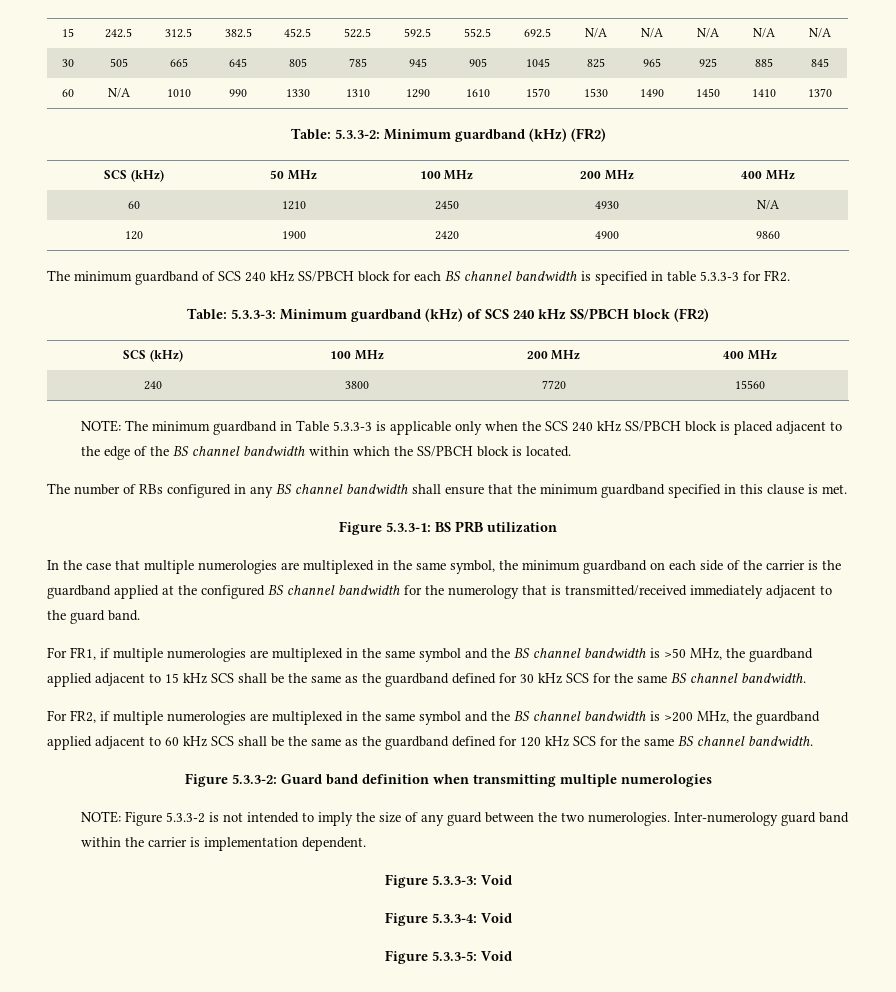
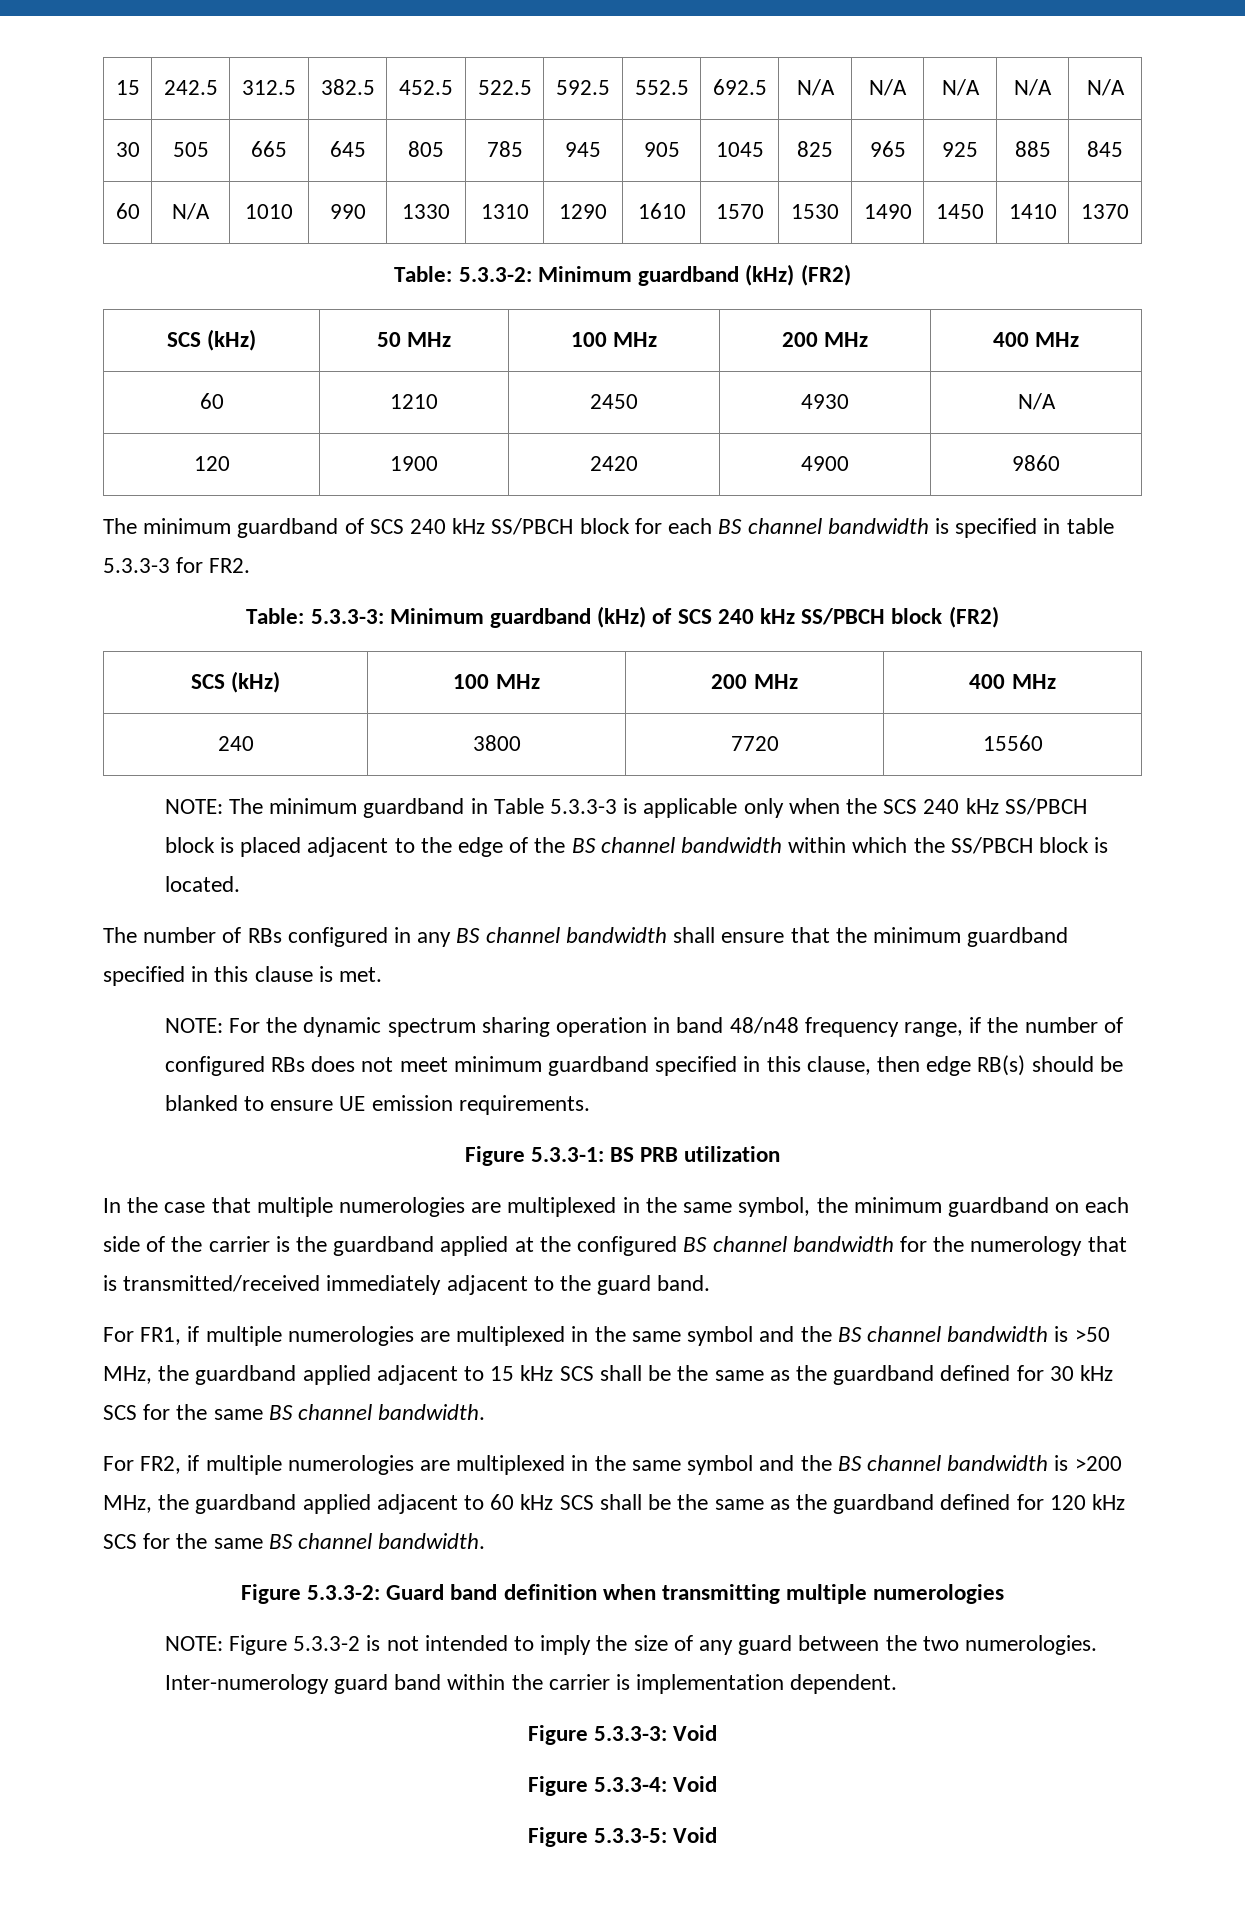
(847, 489) none -> [164,1017,1123,1037] [164,1055,1123,1076] [164,1095,590,1115] // NOTE: For the dynamic spectrum sharing operation in band 48/n48 frequency range, if the number of configured RBs does not meet minimum guardband specified in this clause, then edge RB(s) should be blanked to ensure UE emission requirements.

